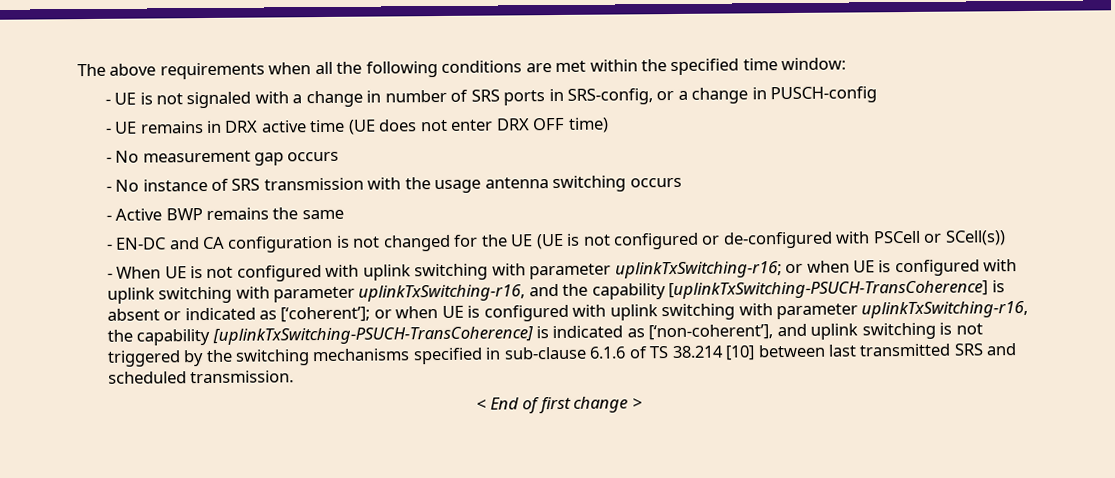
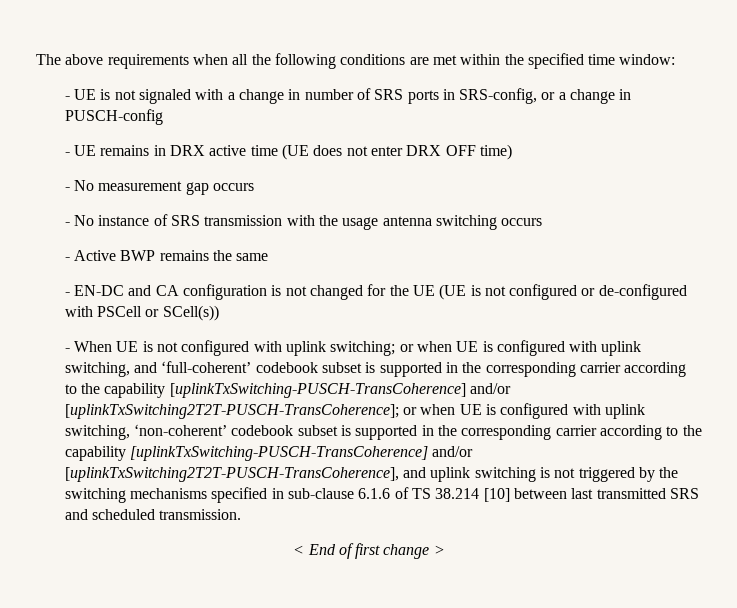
[414,259,1018,281] [106,280,1005,304] [106,300,1029,323] [106,324,774,346] switching with parameter uplinkTxSwitching-r16; or when UE is configured with uplink switching with parameter uplinkTxSwitching-r16, and the capability [uplinkTxSwitching-PSUCH-TransCoherence] is absent or indicated as [‘coherent’]; or when UE is configured with uplink switching with parameter uplinkTxSwitching-r16, the capability [uplinkTxSwitching-PSUCH-TransCoherence] is indicated as [‘non-coherent’], -> [330,340,642,356] [64,361,687,377] [64,383,511,398] [64,403,645,419] [64,424,702,440] [64,446,474,461] [64,467,399,482] switching; or when UE is configured with uplink switching, and ‘full-coherent’ codebook subset is supported in the corresponding carrier according to the capability [uplinkTxSwitching-PUSCH-TransCoherence] and/or [uplinkTxSwitching2T2T-PUSCH-TransCoherence]; or when UE is configured with uplink switching, ‘non-coherent’ codebook subset is supported in the corresponding carrier according to the capability [uplinkTxSwitching-PUSCH-TransCoherence] and/or [uplinkTxSwitching2T2T-PUSCH-TransCoherence],

